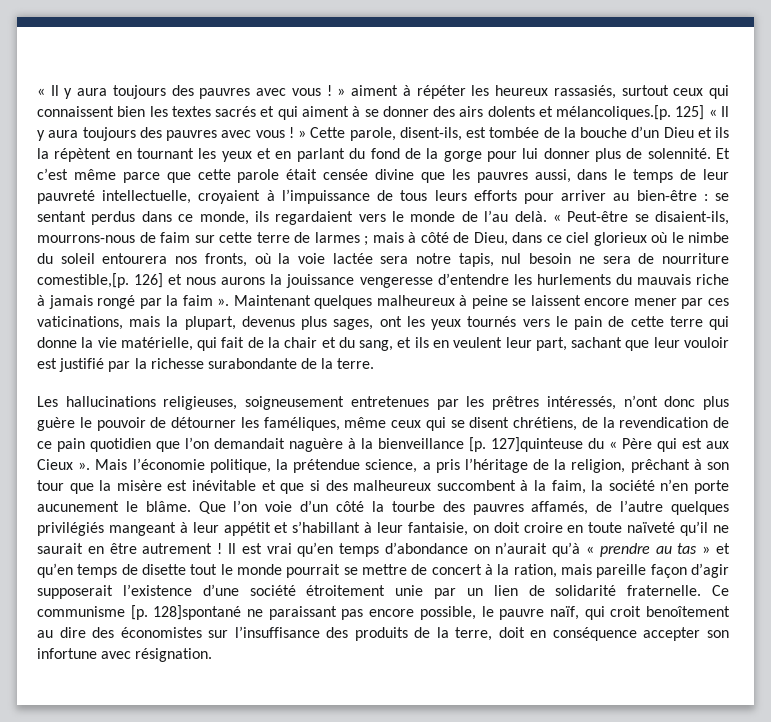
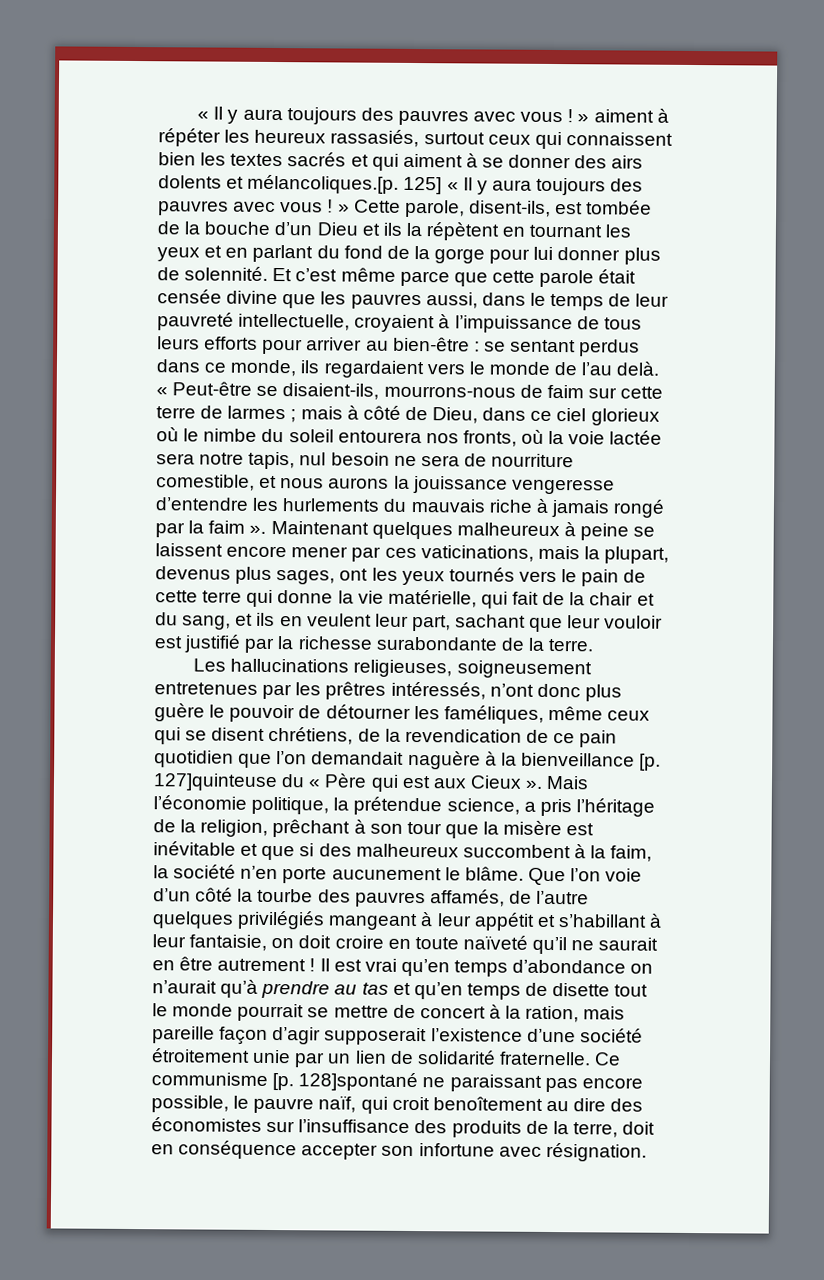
[37,273,164,288] comestible,[p. 126] -> [156,474,255,491] comestible,
[586,546,595,554] « -> (259, 988) none
[702,546,711,554] » -> (389, 988) none

